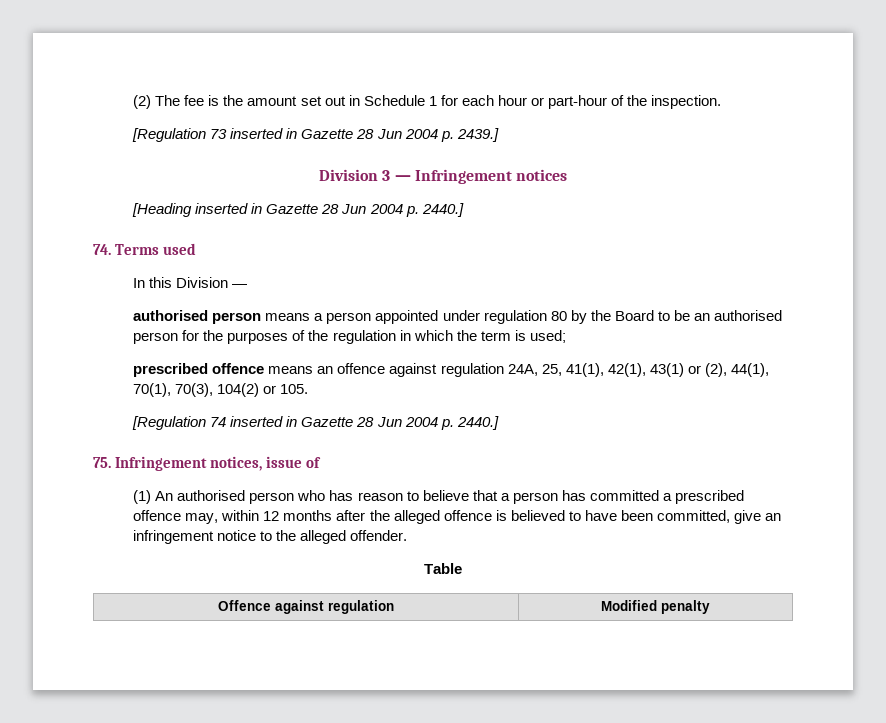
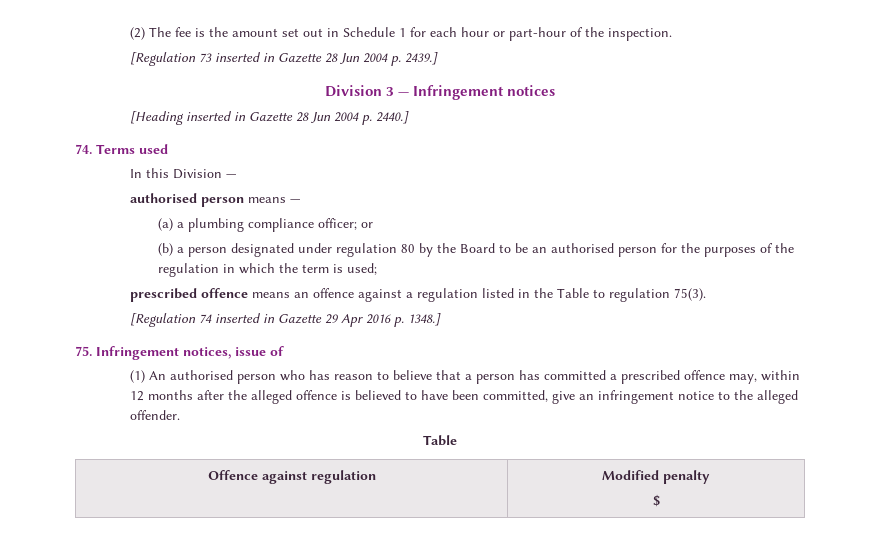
[314,310,439,324] a person appointed -> [290,199,301,203] [158,218,374,232] [158,243,295,257] — // (a) a plumbing compliance officer; or // (b) a person designated
[440,363,769,377] [133,383,309,397] regulation 24A, 25, 41(1), 42(1), 43(1) or (2), 44(1), 70(1), 70(3), 104(2) or 105. -> [406,288,707,302] a regulation listed in the Table to regulation 75(3).
[356,416,499,430] 28 Jun 2004 p. 2440.] -> [325,313,442,327] 29 Apr 2016 p. 1348.]
(710, 607) none -> [652,494,660,507] // $

